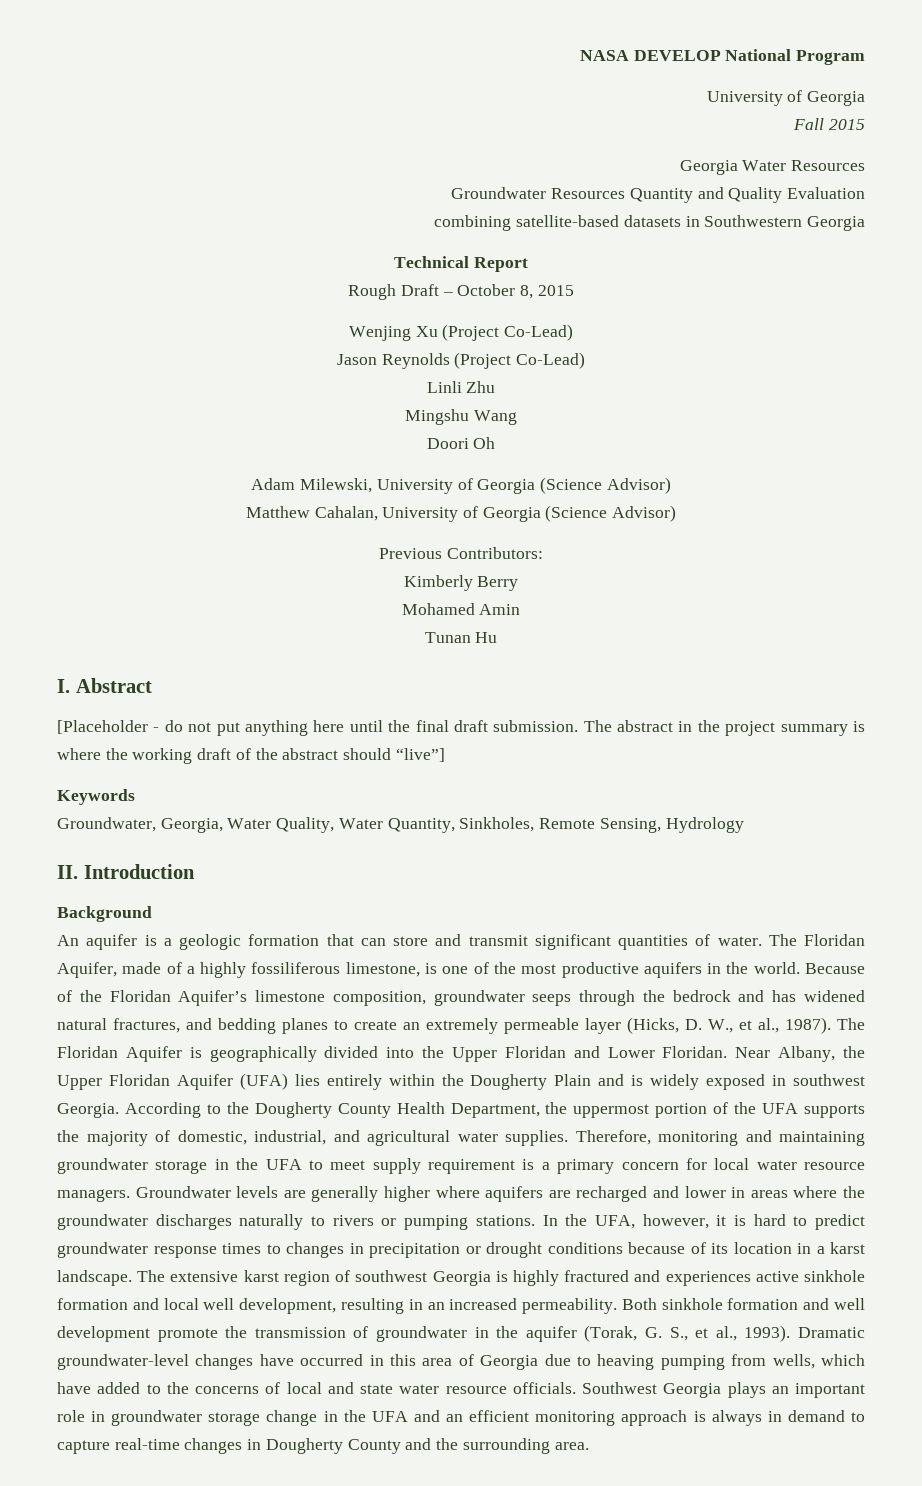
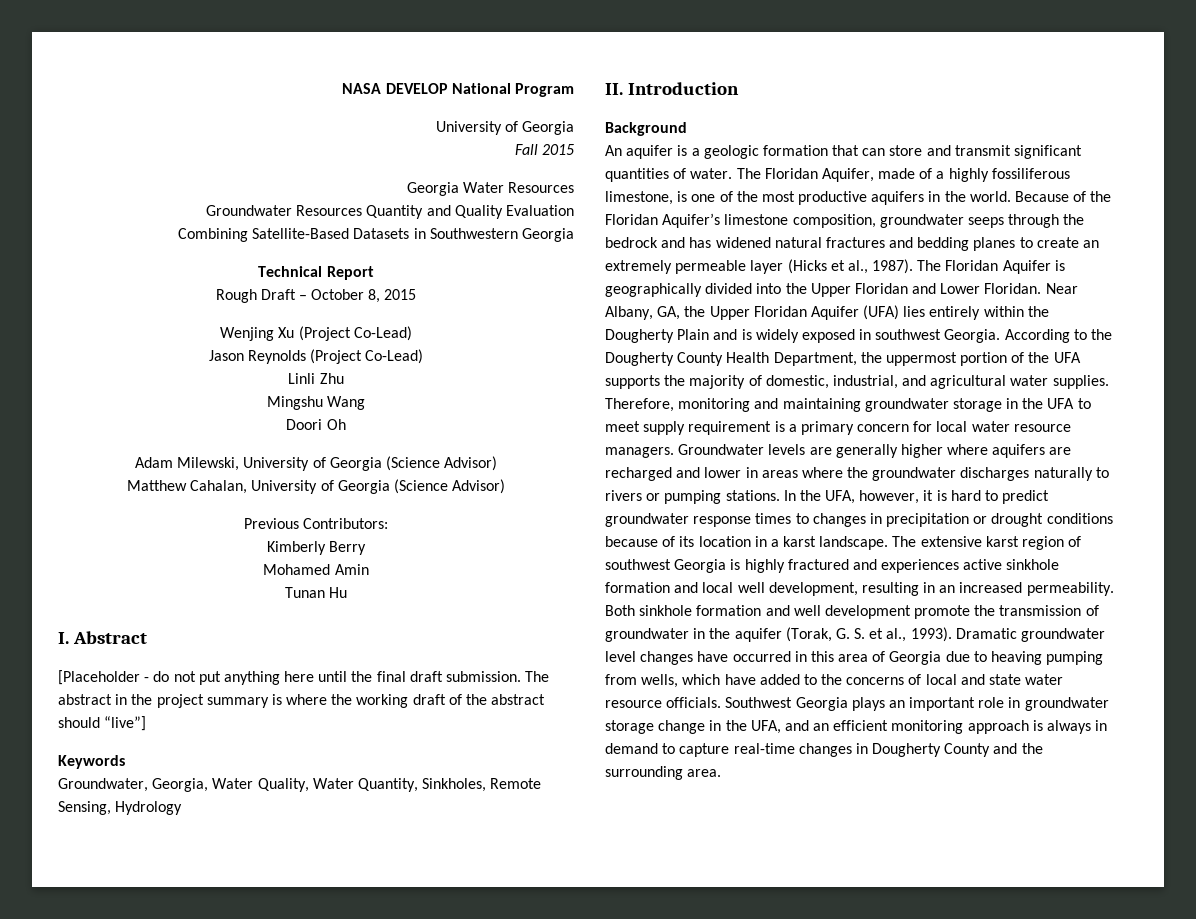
[434,215,681,231] combining satellite-based datasets -> [178,228,410,242] Combining Satellite-Based Datasets
[113,1018,180,1033] fractures, -> [825,237,885,248] fractures
[627,1017,733,1034] (Hicks, D. W., -> [787,259,827,274] (Hicks
(836, 1054) none -> [657,306,681,320] GA,
[669,1327,688,1341] S., -> [854,628,866,639] S.
[57,1354,189,1370] groundwater-level -> [1021,628,1106,642] [605,651,636,662] groundwater level
[371,1411,408,1422] UFA -> [750,720,781,734] UFA,

